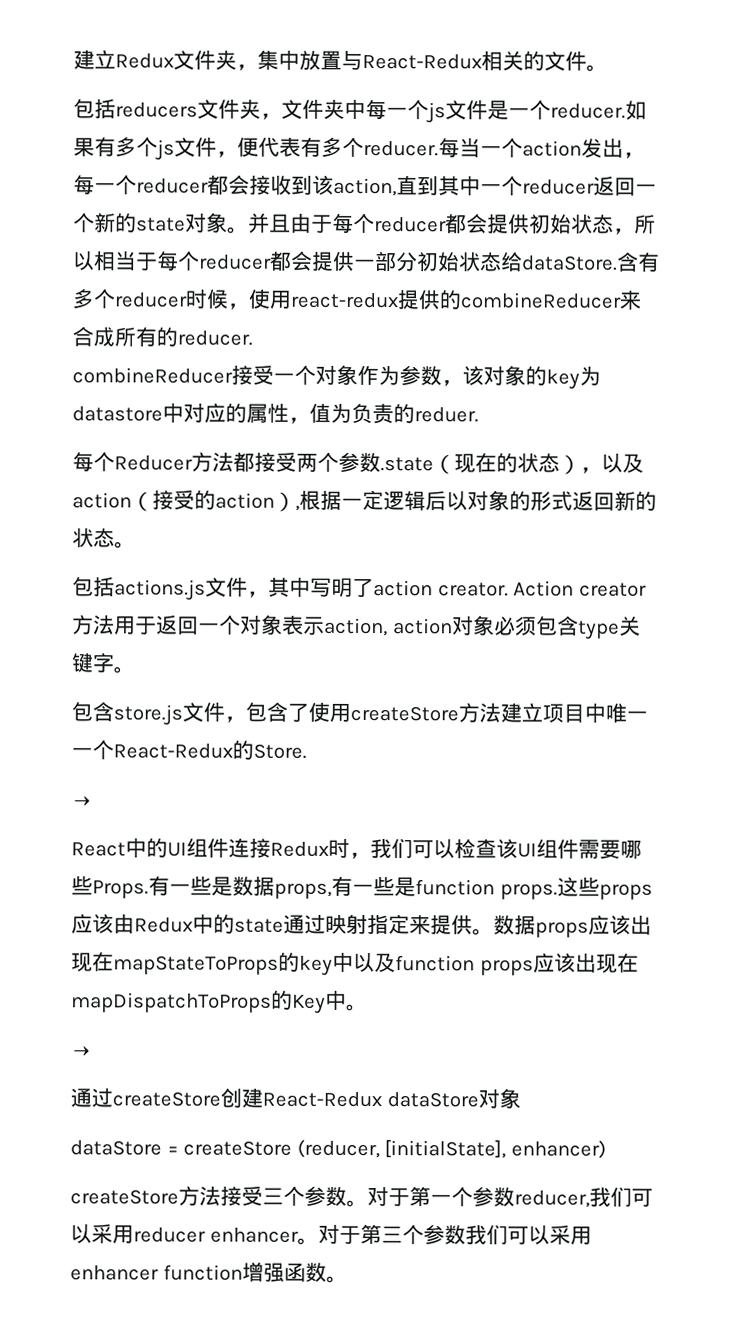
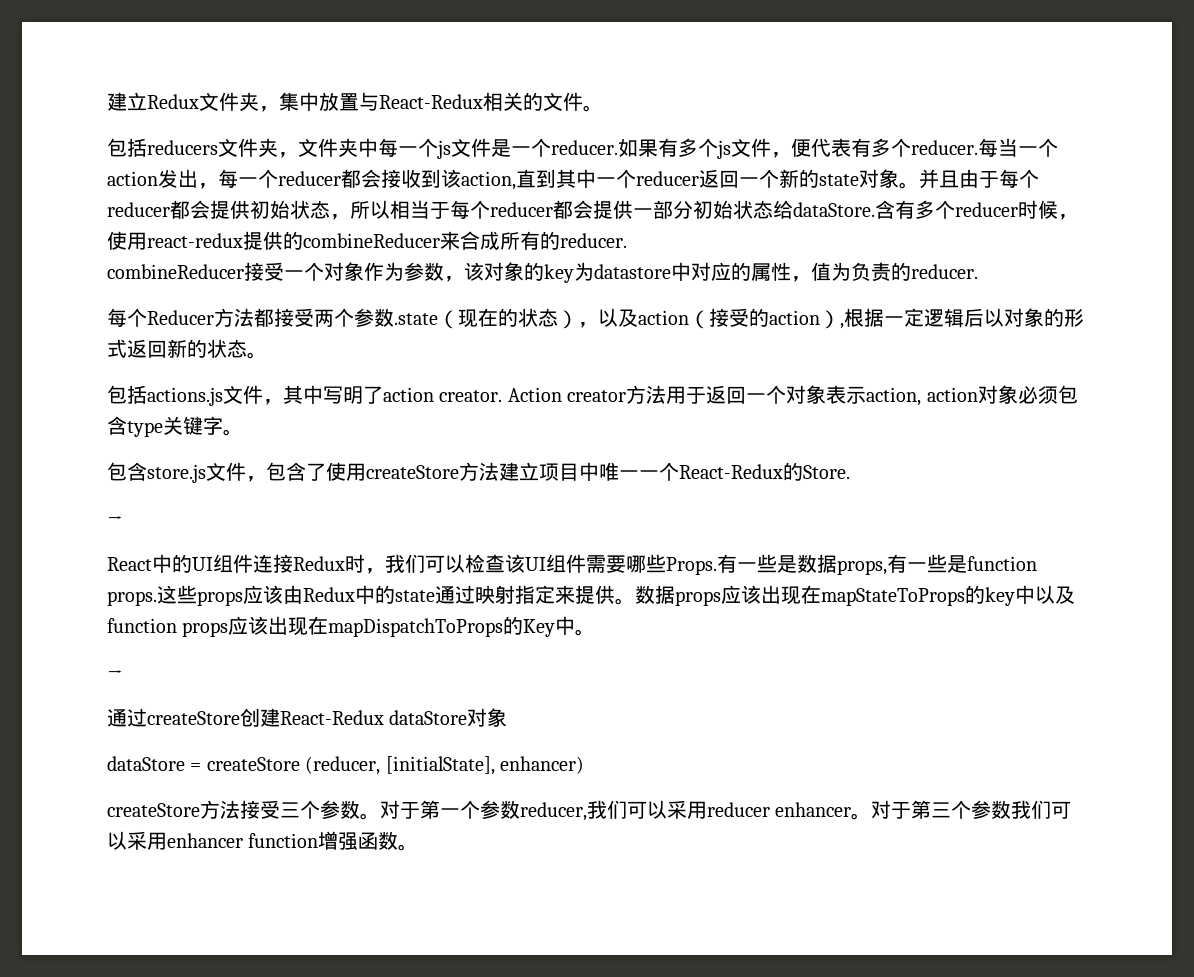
[414,407,479,423] reduer. -> [911,264,978,279] reducer.

